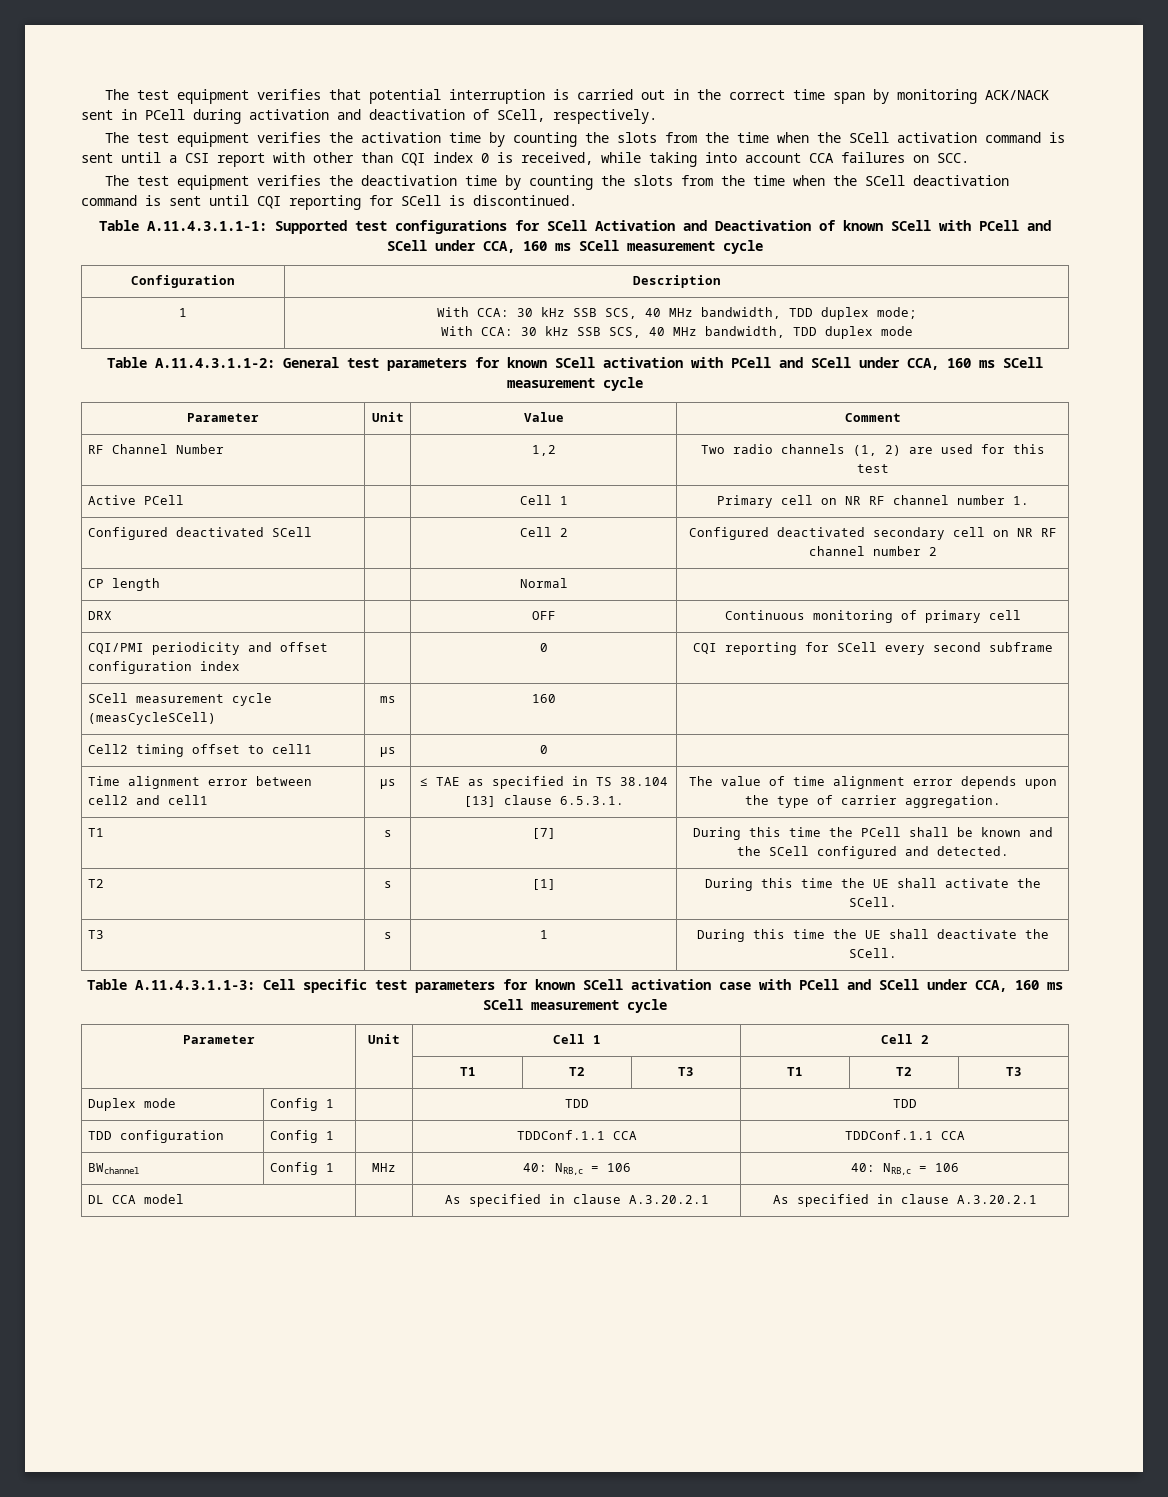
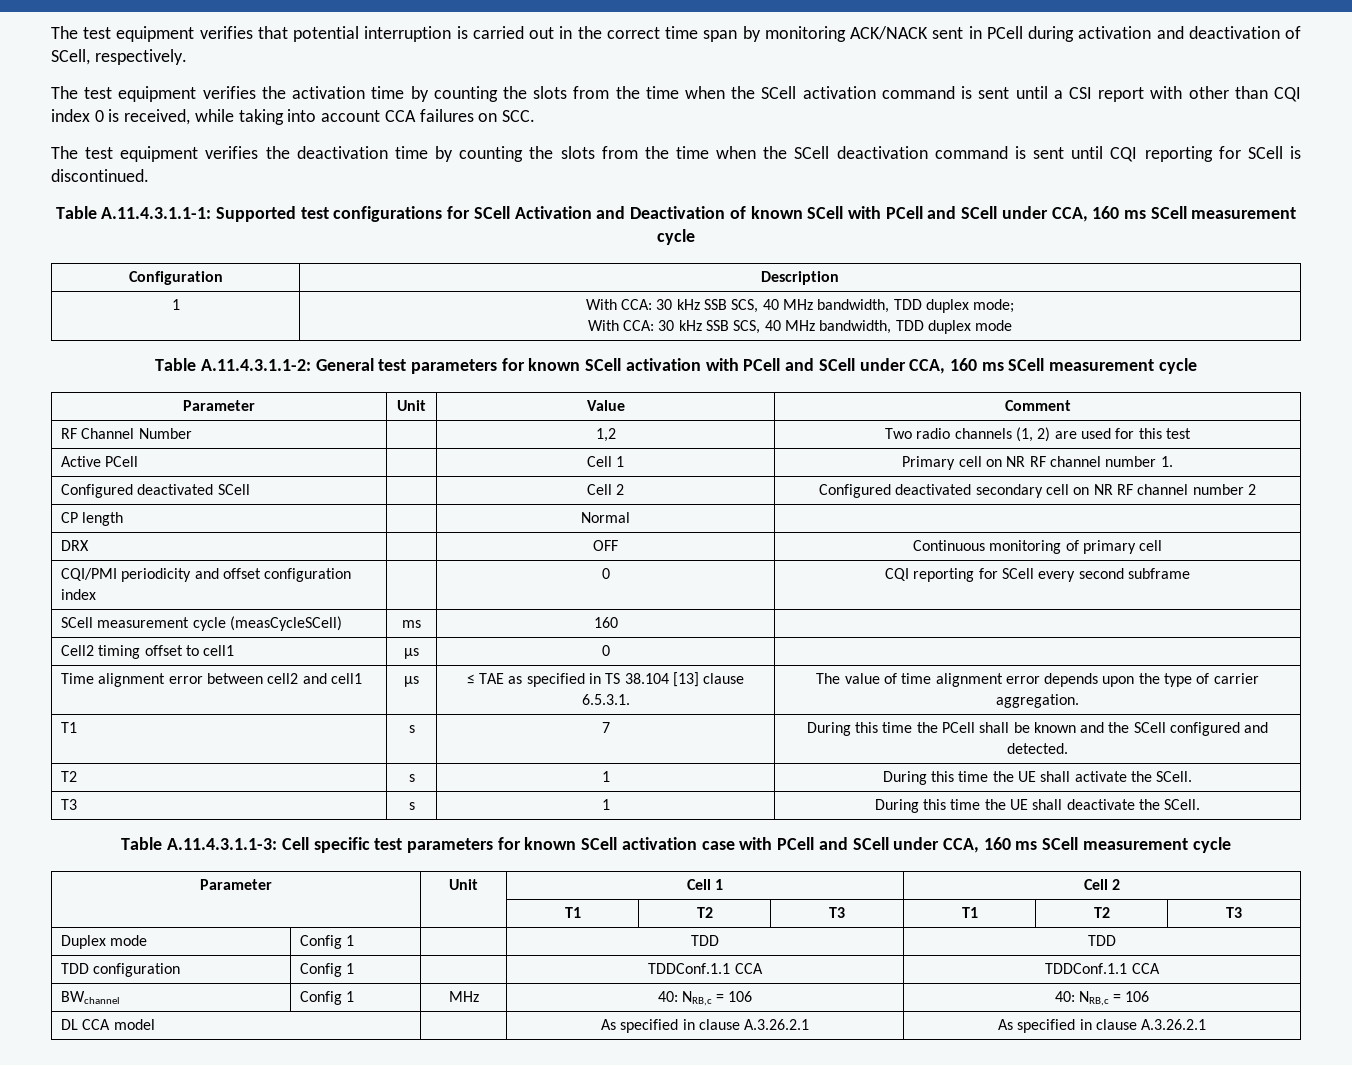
[531,828,556,839] [7] -> [601,722,610,733] 7
[531,879,556,890] [1] -> [601,771,610,782] 1
[628,1195,709,1204] [772,1194,1037,1207] A.3.20.2.1 | As specified in clause A.3.20.2.1 -> [744,1019,810,1030] [997,1019,1207,1033] A.3.26.2.1 | As specified in clause A.3.26.2.1

